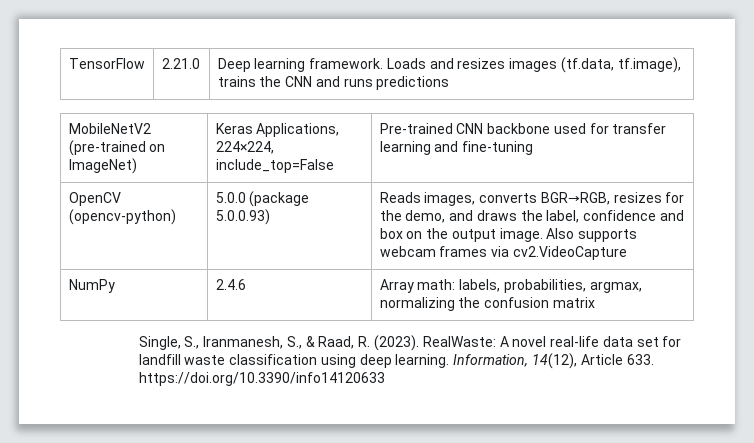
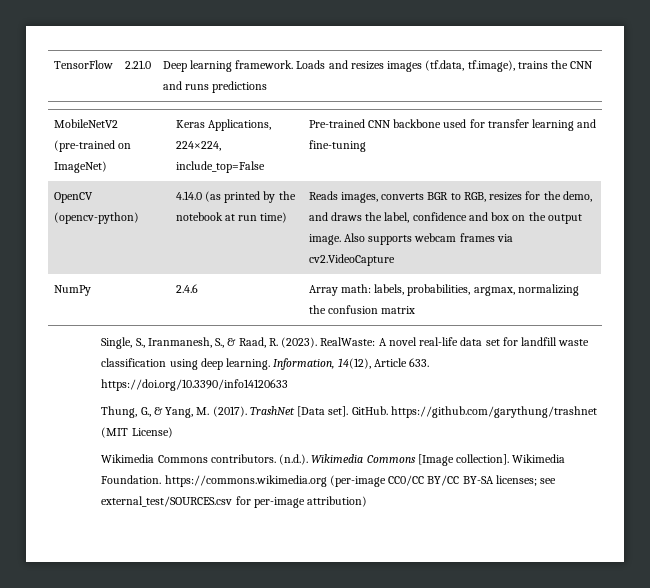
[215,191,310,207] [215,209,270,225] 5.0.0 (package 5.0.0.93) -> [175,191,296,203] [175,212,288,223] 4.14.0 (as printed by the notebook at run time)
[540,192,610,205] BGR→RGB, -> [427,192,486,202] BGR to RGB,
(385, 379) none -> [101,406,597,418] [101,427,173,438] [101,454,566,466] [101,475,557,487] [101,496,368,508] // Thung, G., & Yang, M. (2017). TrashNet [Data set]. GitHub. https://github.com/garythung/trashnet (MIT License) // Wikimedia Commons contributors. (n.d.). Wikimedia Commons [Image collection]. Wikimedia Foundation. https://commons.wikimedia.org (per-image CC0/CC BY/CC BY-SA licenses; see external_test/SOURCES.csv for per-image attribution)

